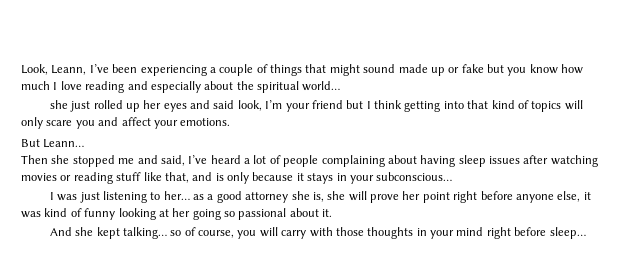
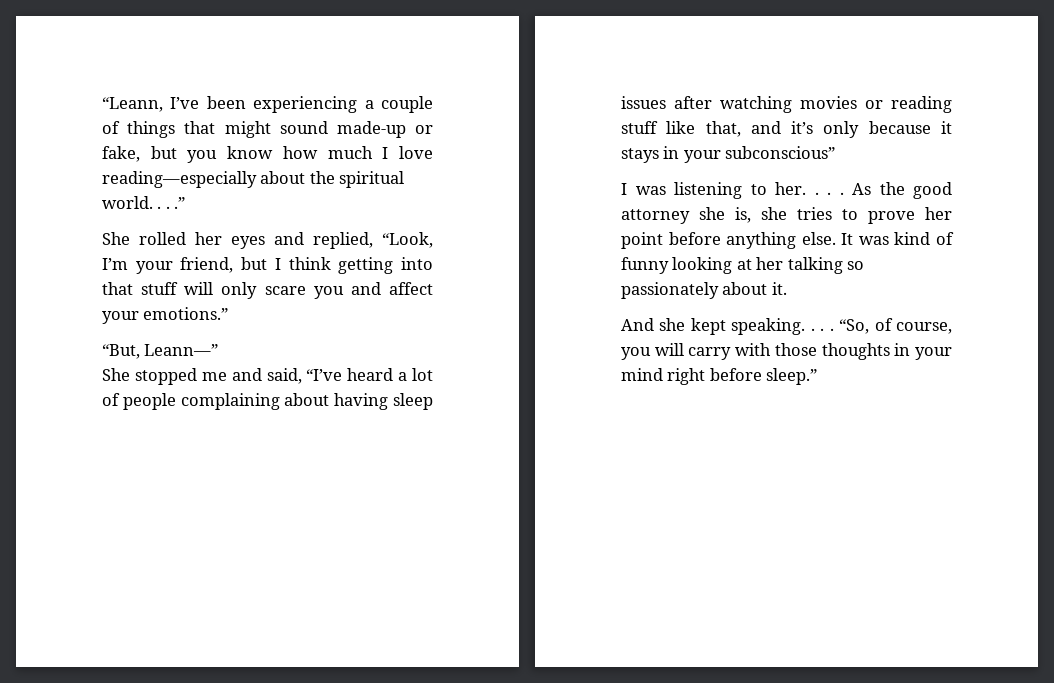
[21,64,87,75] Look, Leann, -> [102,97,163,112] “Leann,
[398,64,484,76] made up or fake -> [336,121,433,138] [102,146,140,162] made-up or fake,
[85,81,341,93] [49,100,140,112] reading and especially about the spiritual world… // she just rolled up -> [102,171,405,188] [102,196,186,209] [102,232,186,245] reading—especially about the spiritual world. . . .” // She rolled
[213,100,262,111] said look, -> [313,232,433,249] replied, “Look,
[311,100,343,109] friend -> [180,257,234,273] friend,
[491,100,562,112] kind of topics -> [141,282,179,295] stuff
[180,118,231,126] [21,139,85,148] [21,155,70,164] emotions. // But Leann… // Then she -> [143,307,229,320] [102,344,219,359] [102,368,130,381] emotions.” // “But, Leann—” // She
[188,155,208,164] I’ve -> [306,369,343,381] “I’ve
[215,173,224,181] is -> [791,121,814,134] it’s
[376,172,453,181] subconscious… -> [725,146,836,159] subconscious”
[79,192,100,203] just -> (666, 190) none
[163,191,214,200] her… as a -> [775,182,905,195] her. . . . As the
[348,191,367,201] will -> [797,207,858,220] tries to
[453,191,591,203] right before anyone else, it -> [668,232,854,249] before anything else. It
[192,208,287,220] going so passional -> [787,257,865,274] [621,282,719,299] talking so passionately
[122,227,182,239] talking… so -> [731,318,870,335] speaking. . . . “So,
[549,227,586,239] sleep… -> [766,368,818,385] sleep.”

